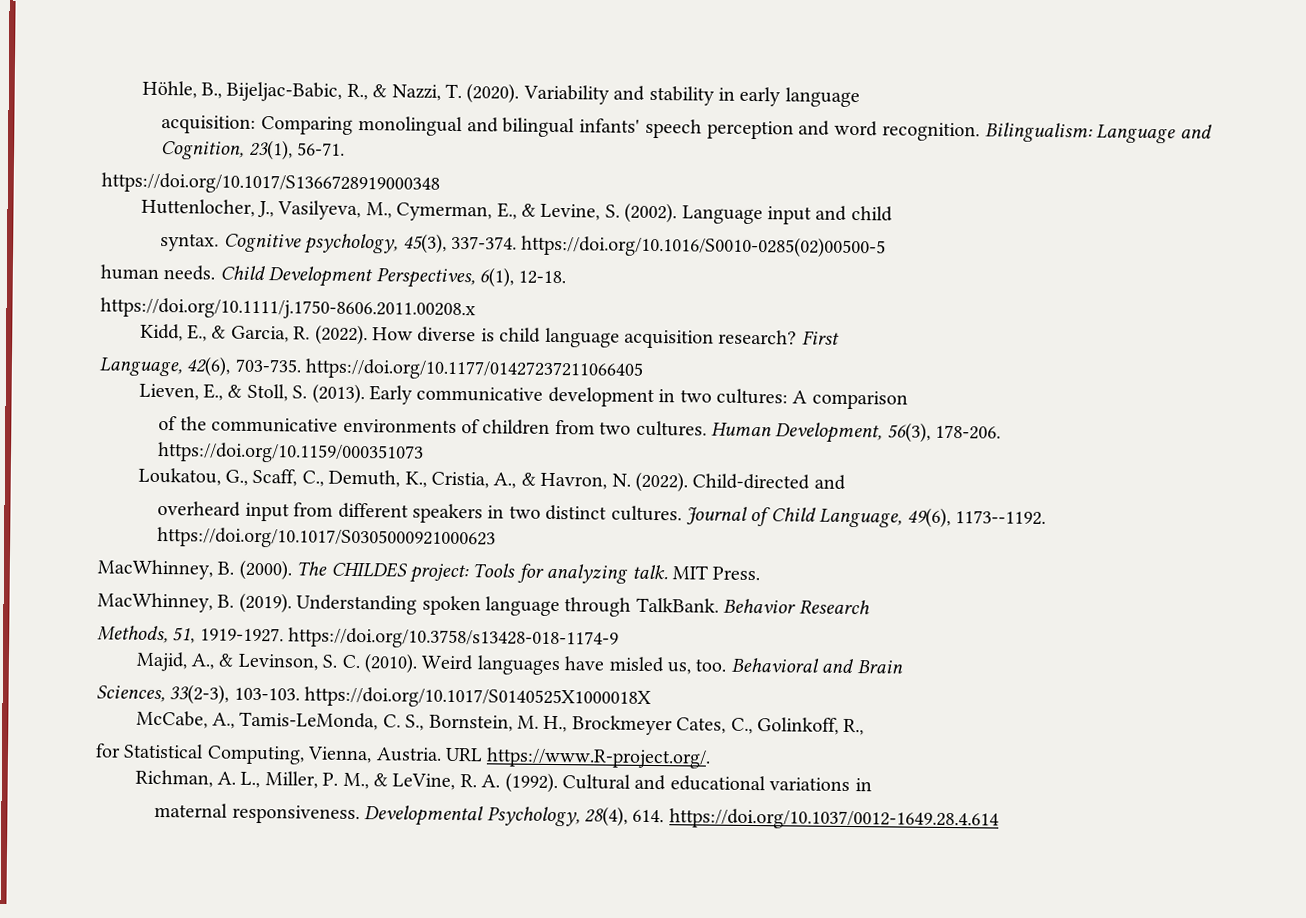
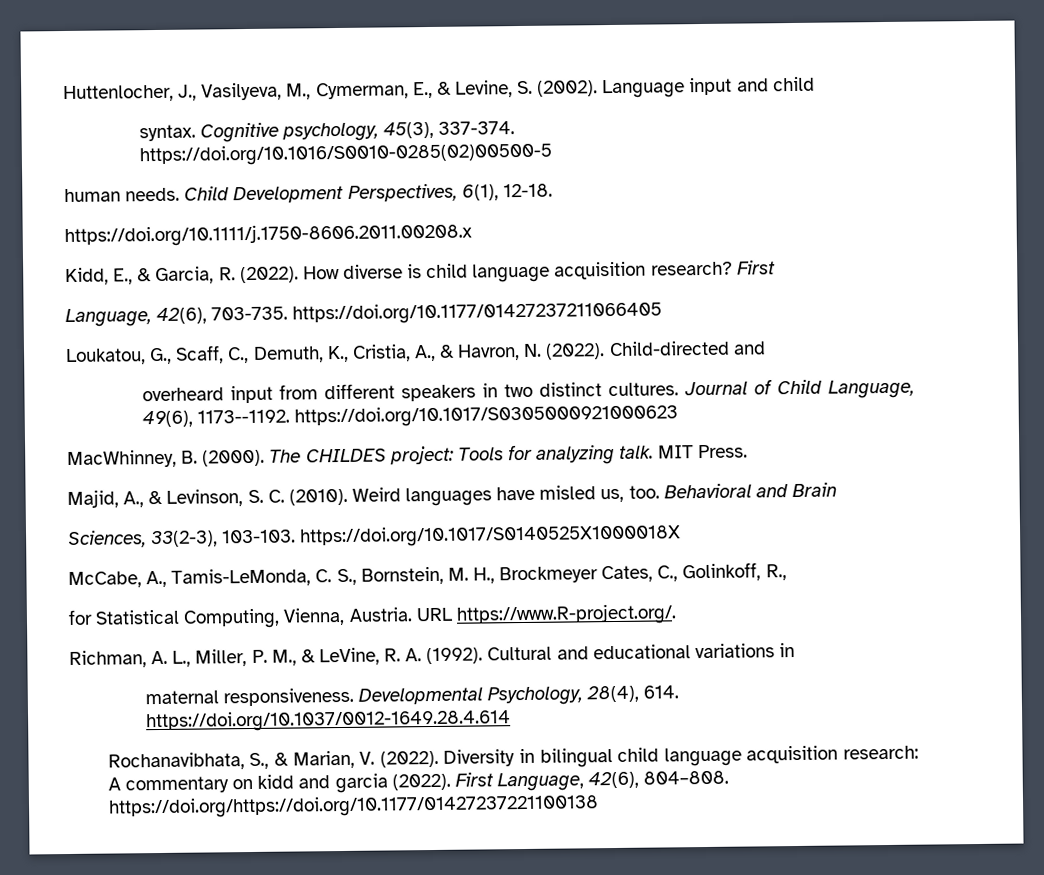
[141,80,860,108] [161,115,1212,144] [161,139,346,161] [101,172,440,195] Höhle, B., Bijeljac-Babic, R., & Nazzi, T. (2020). Variability and stability in early language // acquisition: Comparing monolingual and bilingual infants' speech perception and word recognition. Bilingualism: Language and Cognition, 23(1), 56-71. // https://doi.org/10.1017/S1366728919000348 // -> (63, 93) none
[138,383,908,410] [158,415,1002,444] [157,441,425,464] // Lieven, E., & Stoll, S. (2013). Early communicative development in two cultures: A comparison // of the communicative environments of children from two cultures. Human Development, 56(3), 178-206. https://doi.org/10.1159/000351073 -> (663, 313) none
[97,592,870,617] [97,625,620,650] // MacWhinney, B. (2019). Understanding spoken language through TalkBank. Behavior Research // Methods, 51, 1919-1927. https://doi.org/10.3758/s13428-018-1174-9 -> (749, 451) none
(999, 819) none -> [107,745,920,771] [107,770,730,794] [107,794,599,819] // Rochanavibhata, S., & Marian, V. (2022). Diversity in bilingual child language acquisition research: A commentary on kidd and garcia (2022). First Language, 42(6), 804–808. https://doi.org/https://doi.org/10.1177/01427237221100138

